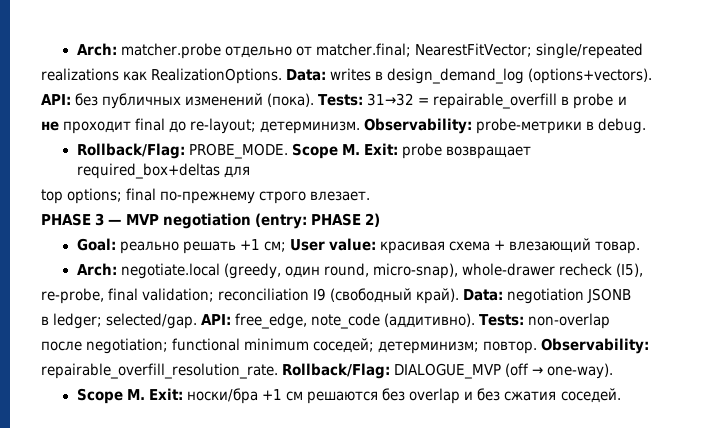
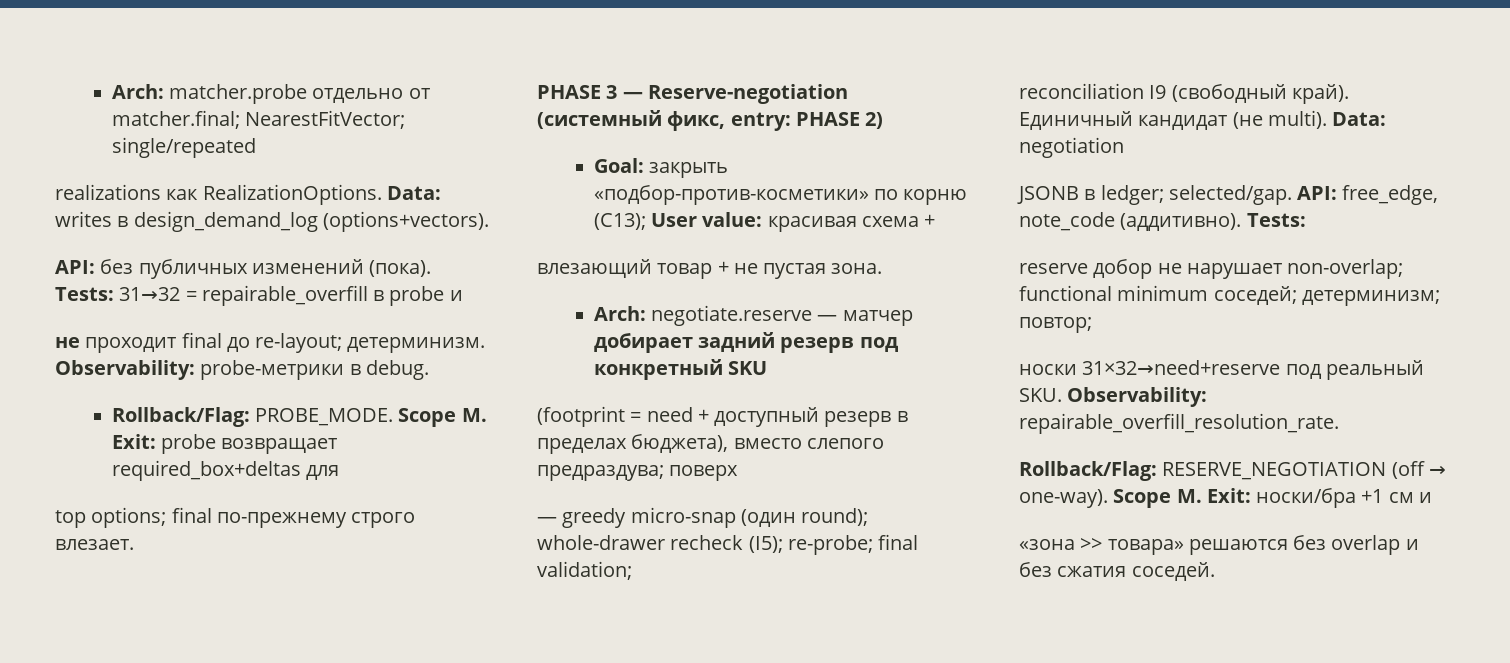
[126,213,308,229] MVP negotiation (entry: -> [647,84,848,104] [537,110,791,131] Reserve-negotiation (системный фикс, entry:
[119,239,287,254] реально решать +1 см; -> [649,162,729,178] [593,185,968,205] [593,213,646,230] закрыть «подбор-против-косметики» по корню (C13);
[509,238,641,254] [76,263,644,279] [41,288,104,304] влезающий товар. // Arch: negotiate.local (greedy, один round, micro-snap), whole-drawer recheck (I5), // re-probe, -> [537,259,883,279] [593,305,913,326] [593,332,898,353] [593,359,768,380] [537,406,908,427] [537,434,884,454] [537,465,739,481] [537,507,869,528] [537,535,873,555] // влезающий товар + не пустая зона. // Arch: negotiate.reserve — матчер добирает задний резерв под конкретный SKU // (footprint = need + доступный резерв в пределах бюджета), вместо слепого предраздува; поверх // — greedy micro-snap (один round); whole-drawer recheck (I5); re-probe;
(215, 295) none -> (632, 570) //
(460, 296) none -> [1019,110,1327,130] Единичный кандидат (не multi).
(585, 296) none -> (1124, 147) //
(632, 295) // -> (1079, 195) none
[528,313,611,329] [41,338,650,354] [41,363,502,379] non-overlap // после negotiation; functional minimum соседей; детерминизм; повтор. Observability: // repairable_overfill_resolution_rate. Rollback/Flag: DIALOGUE_MVP -> [1019,259,1404,279] [1019,285,1440,306] [1019,317,1092,333] [1019,360,1424,380] [1019,387,1208,407] [1019,413,1339,434] [1019,461,1387,481] // reserve добор не нарушает non-overlap; functional minimum соседей; детерминизм; повтор; // носки 31×32→need+reserve под реальный SKU. Observability: repairable_overfill_resolution_rate. // Rollback/Flag: RESERVE_NEGOTIATION
(614, 371) // -> (1108, 498) none
(304, 396) none -> [1418,492,1432,503] [1019,538,1184,555] и // «зона >> товара»

